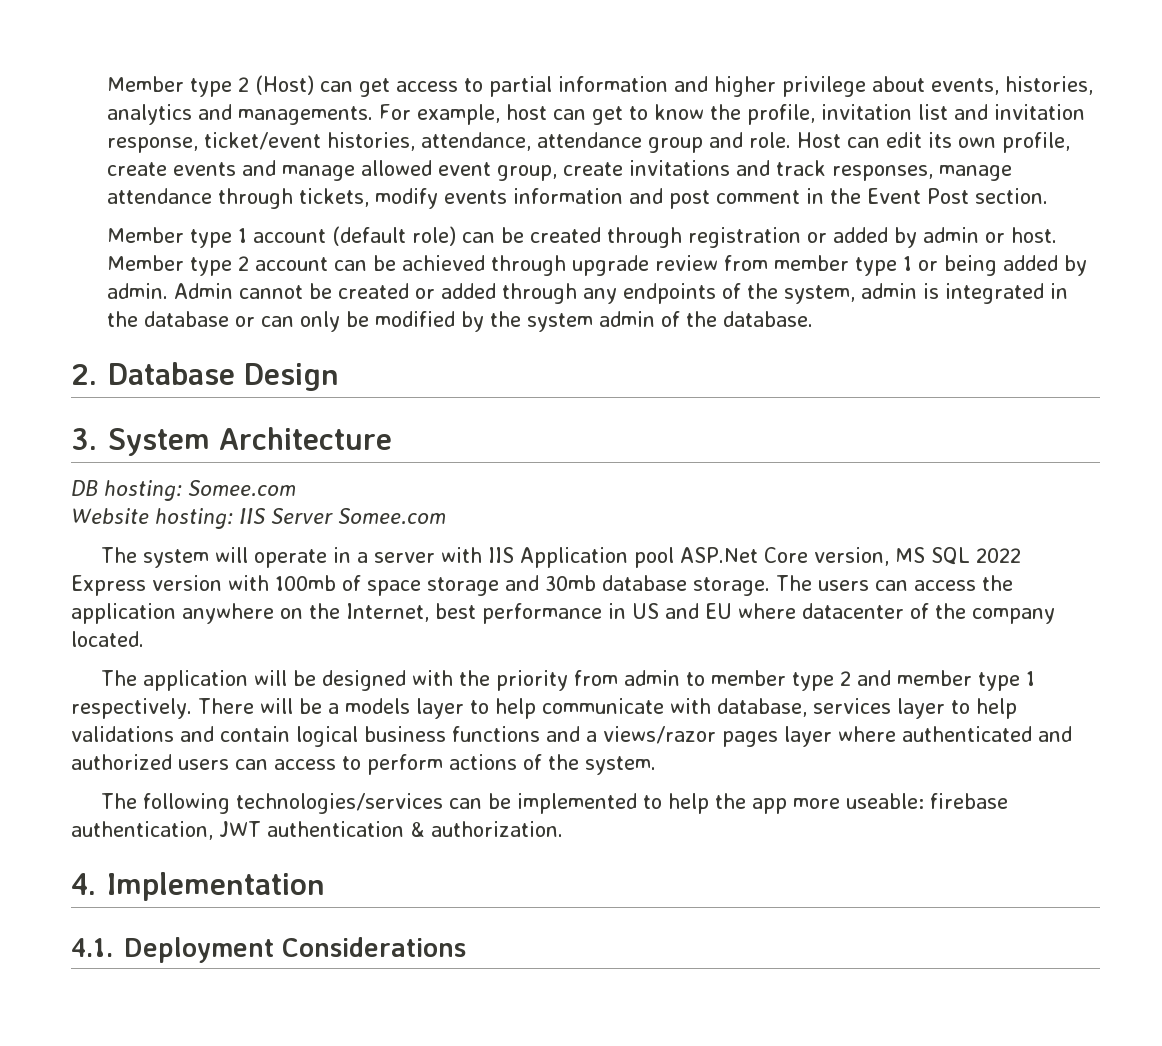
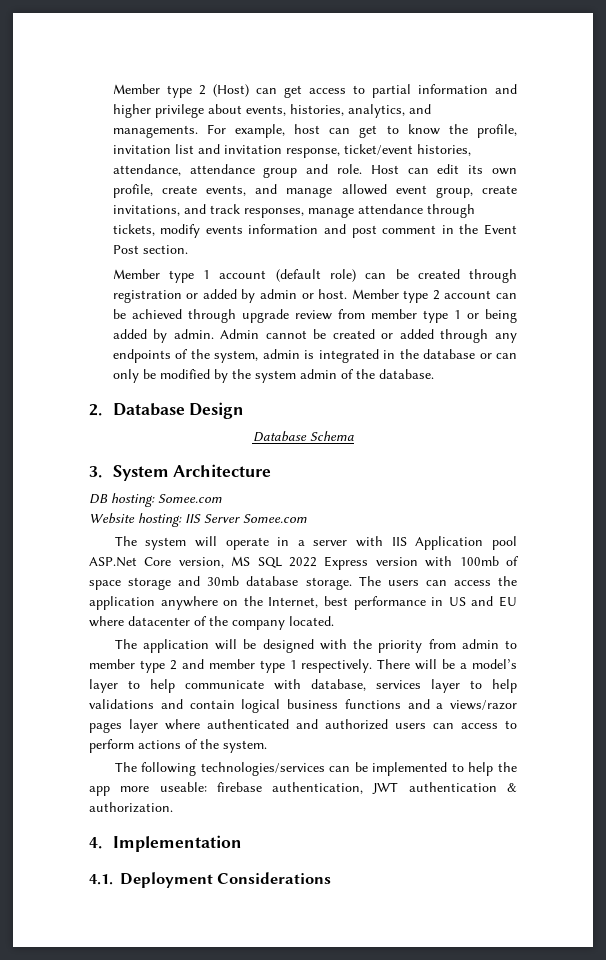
[106,104,192,125] analytics -> [347,104,405,118] analytics,
[172,162,236,176] events -> [206,185,247,196] events,
[628,160,730,176] invitations -> [112,205,180,216] invitations,
(339, 377) none -> [252,431,354,442] // Database Schema
[344,698,410,714] models -> [472,659,517,669] model’s

